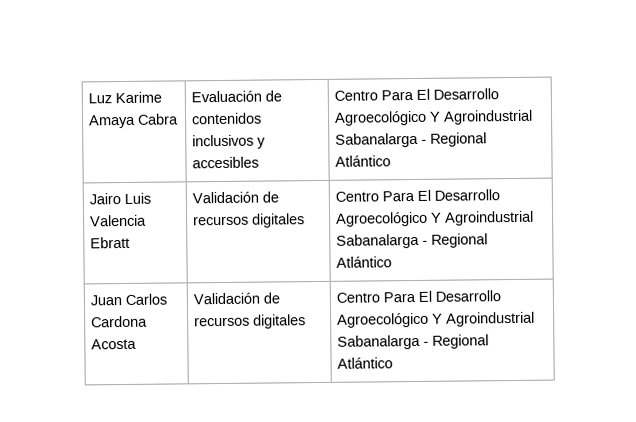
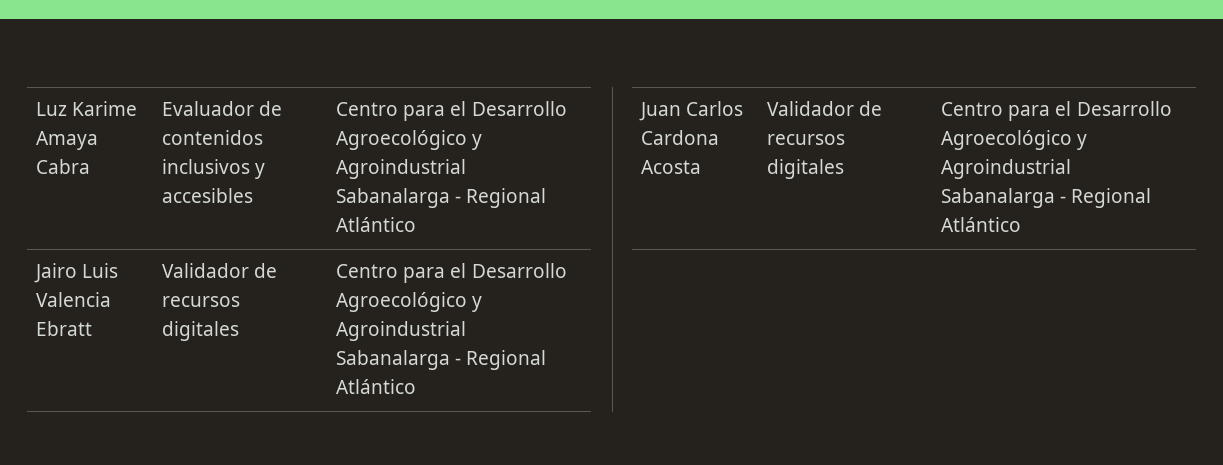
[191,90,263,103] Evaluación -> [162,101,255,116] Evaluador
[381,88,500,101] [334,110,442,126] Para El Desarrollo Agroecológico Y -> [403,101,567,121] [336,130,483,150] para el Desarrollo Agroecológico y
[192,191,280,204] [193,213,306,228] [335,189,501,202] [336,211,443,227] Validación de recursos digitales | Centro Para El Desarrollo Agroecológico Y -> [162,263,278,278] [162,296,241,307] [162,321,240,341] [336,263,567,283] [336,292,483,312] Validador de recursos digitales | Centro para el Desarrollo Agroecológico y
[193,292,281,305] [194,314,307,329] [336,290,502,303] [337,312,444,328] Validación de recursos digitales | Centro Para El Desarrollo Agroecológico Y -> [767,101,883,116] [767,134,846,145] [767,159,845,179] [941,101,1172,121] [941,130,1088,150] Validador de recursos digitales | Centro para el Desarrollo Agroecológico y

